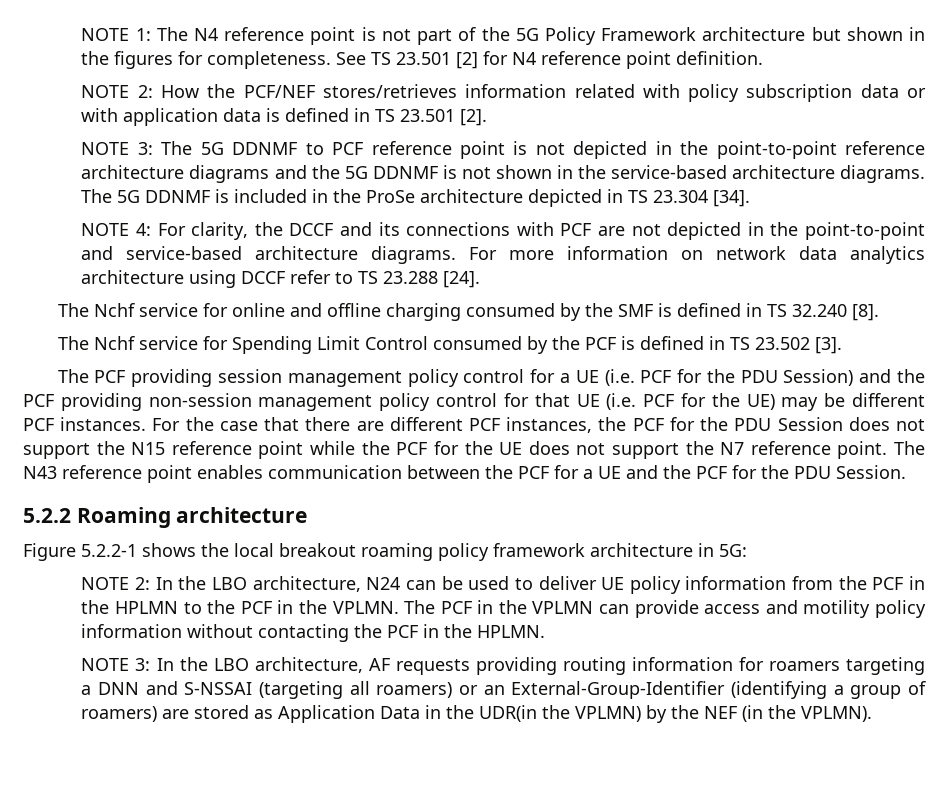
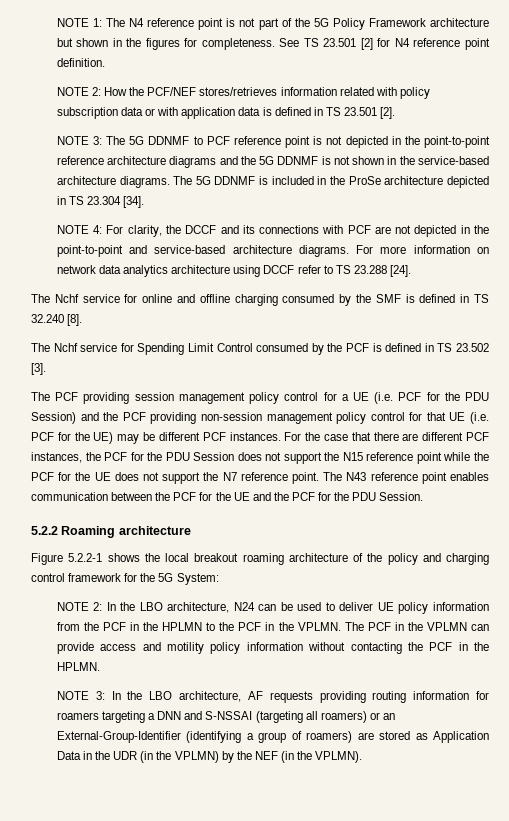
[583,469,593,479] a -> [215,492,231,501] the
[438,543,747,561] policy framework architecture in 5G: -> [288,553,489,565] [31,573,219,585] architecture of the policy and charging control framework for the 5G System:
[479,705,538,722] UDR(in -> [113,751,154,763] UDR (in

